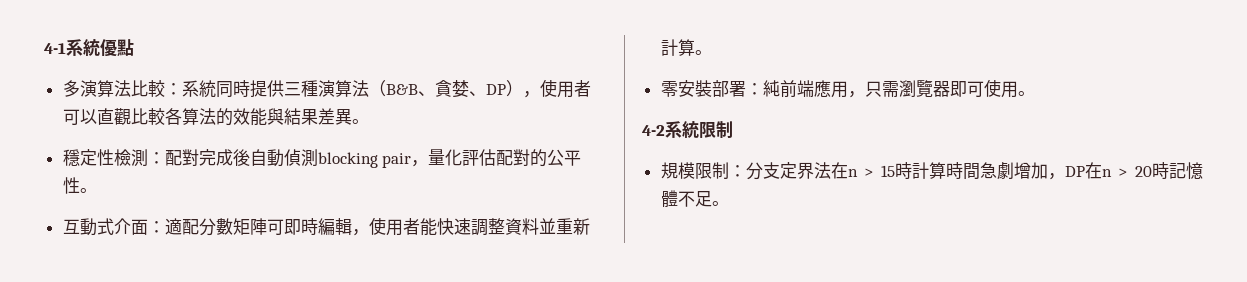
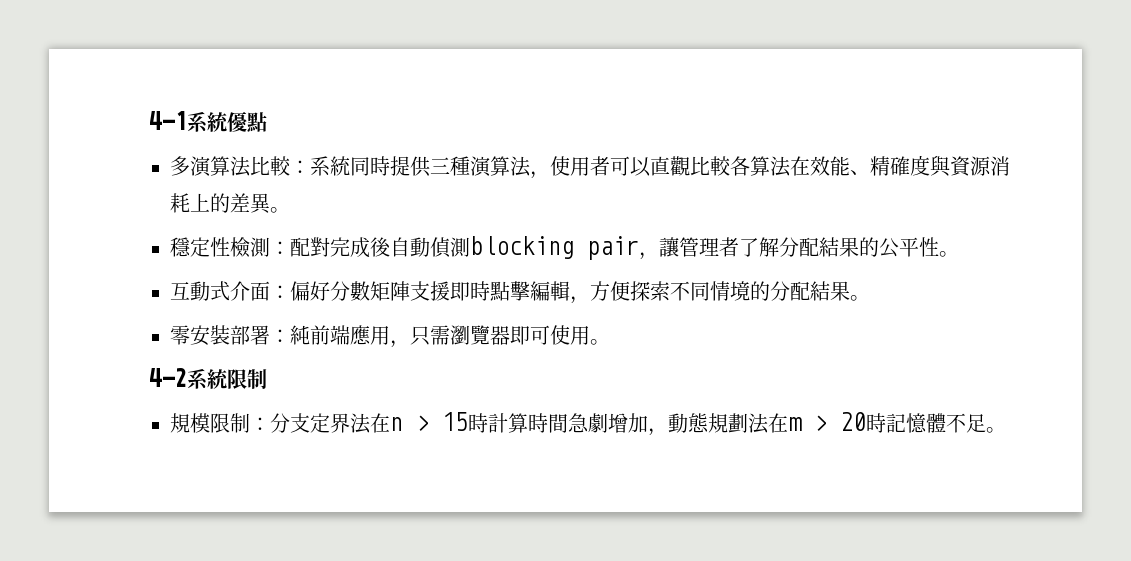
[368,80,523,97] （B&B、貪婪、DP） -> (531, 166) none
[215,108,318,126] 的效能與結果 -> [790,155,1010,177] [170,193,230,213] 在效能、精確度與資源消耗上的
[428,149,531,166] 量化評估配對 -> [659,237,859,257] 讓管理者了解分配結果
[164,218,199,235] 適配 -> [290,281,330,301] 偏好
[266,217,590,236] [660,39,695,56] 可即時編輯，使用者能快速調整資料並重新計算 -> [410,281,850,304] 支援即時點擊編輯，方便探索不同情境的分配結果
[1064,162,1112,179] DP在n -> [668,413,802,434] 動態規劃法在m

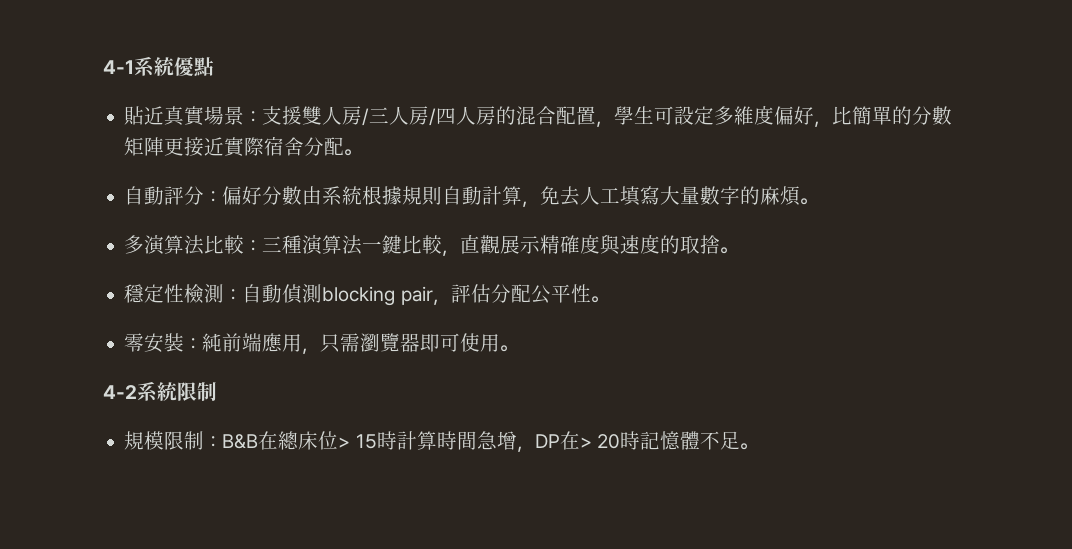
[170,155,1010,179] [170,193,271,214] 多演算法比較：系統同時提供三種演算法，使用者可以直觀比較各算法在效能、精確度與資源消耗上的差異 -> [124,106,953,127] [124,137,363,157] [124,186,819,207] [124,234,721,256] 貼近真實場景：支援雙人房/三人房/四人房的混合配置，學生可設定多維度偏好，比簡單的分數矩陣更接近實際宿舍分配。 // 自動評分：偏好分數由系統根據規則自動計算，免去人工填寫大量數字的麻煩。 // 多演算法比較：三種演算法一鍵比較，直觀展示精確度與速度的取捨
[290,237,391,258] 配對完成後 -> (243, 295) none
[659,237,959,258] [170,281,850,304] 讓管理者了解分配結果的公平性。 // 互動式介面：偏好分數矩陣支援即時點擊編輯，方便探索不同情境的分配結果 -> [450,284,591,304] 評估分配公平性
[230,325,270,345] 部署 -> (185, 342) none
[270,413,403,434] 分支定界法在n -> [222,431,339,450] B&B在總床位
[588,413,802,436] 劇增加，動態規劃法在m -> [496,431,580,452] 增，DP在

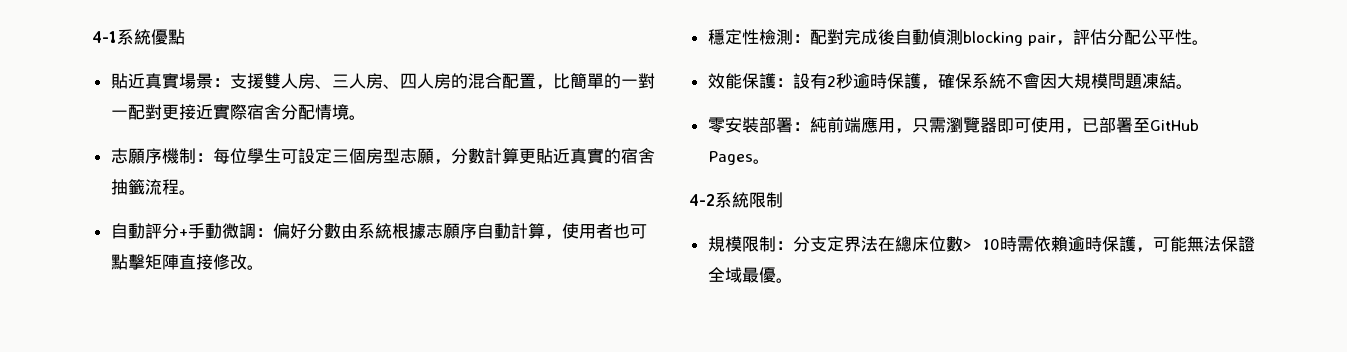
[362,106,437,126] /三人房/ -> [314,73,400,89] 、三人房、
[614,106,953,127] [124,137,165,156] 學生可設定多維度偏好，比簡單的分數矩陣 -> [552,73,655,89] [110,104,162,120] 比簡單的一對一配對
(345, 146) none -> [314,104,366,120] [110,148,655,165] [110,179,179,195] 情境。 // 志願序機制：每位學生可設定三個房型志願，分數計算更貼近真實的宿舍抽籤流程
(205, 195) none -> [178,223,256,239] +手動微調
[402,186,443,206] 規則 -> [425,223,477,239] 志願序
[540,186,819,206] [124,234,721,256] 免去人工填寫大量數字的麻煩。 // 多演算法比較：三種演算法一鍵比較，直觀展示精確度與速度的取捨 -> [561,223,647,239] [110,254,247,270] 使用者也可點擊矩陣直接修改
(243, 295) none -> [809,29,895,45] 配對完成後
(609, 299) none -> [707,72,1193,90] // 效能保護：設有2秒逾時保護，確保系統不會因大規模問題凍結。
(185, 342) none -> [758,117,793,133] 部署
(501, 343) none -> [1064,117,1199,134] [707,151,753,165] ，已部署至GitHub Pages
[222,431,740,452] B&B在總床位> 15時計算時間急增，DP在> 20時記憶體不足 -> [792,236,1255,253] [707,267,776,283] 分支定界法在總床位數> 10時需依賴逾時保護，可能無法保證全域最優

